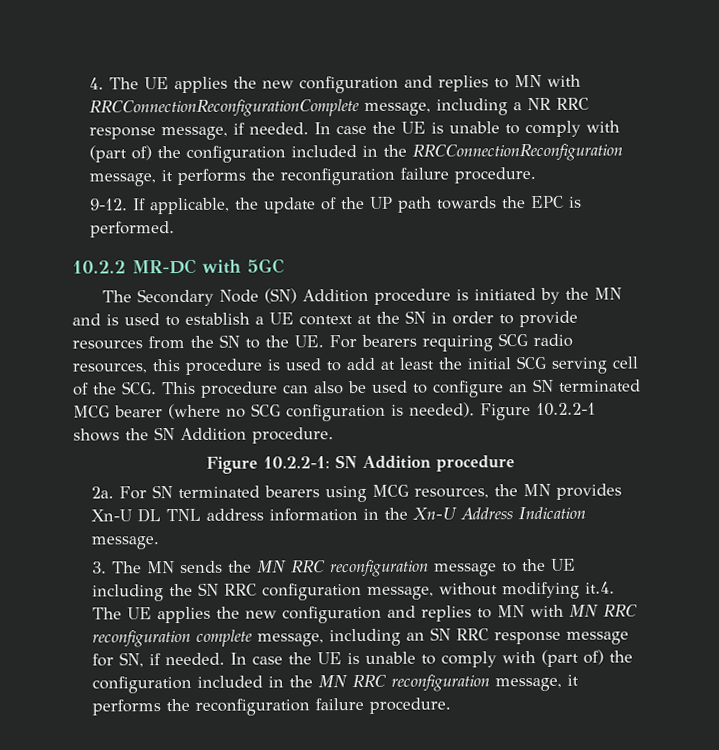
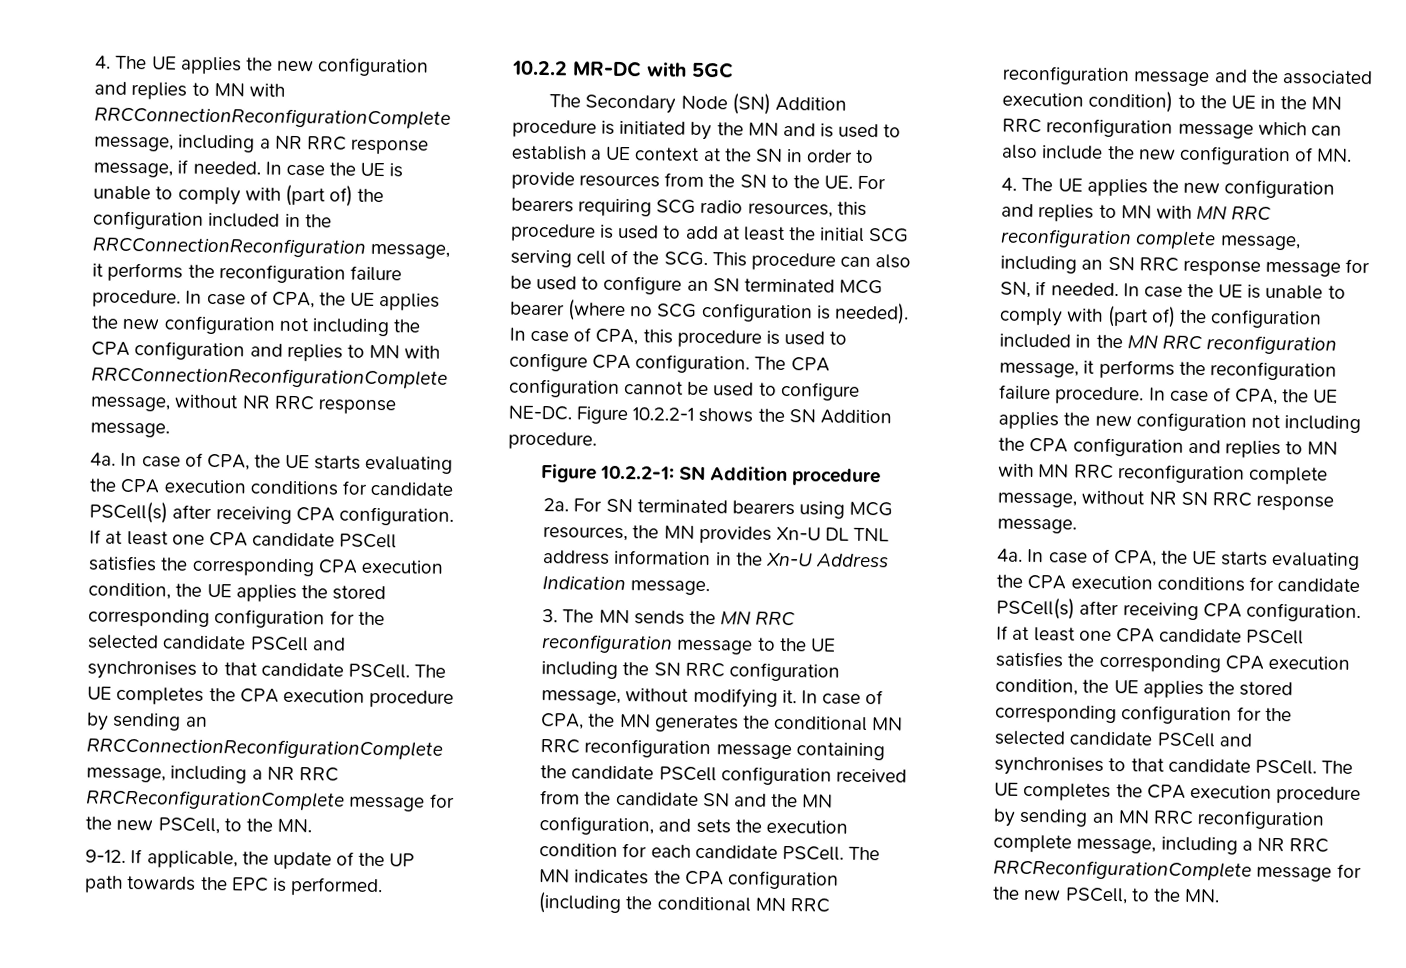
(537, 175) none -> [185,290,441,311] [91,315,421,337] [91,341,441,362] [91,366,449,389] [90,394,397,415] [90,422,171,438] [90,452,454,474] [89,478,454,496] [89,501,454,526] [89,529,398,549] [88,555,444,577] [88,582,387,603] [88,608,385,629] [87,634,346,652] [87,660,447,680] [87,686,455,708] [86,712,208,731] [86,737,444,760] [86,765,339,784] [86,789,455,812] [85,816,313,835] In case of CPA, the UE applies the new configuration not including the CPA configuration and replies to MN with RRCConnectionReconfigurationComplete message, without NR RRC response message. // 4a. In case of CPA, the UE starts evaluating the CPA execution conditions for candidate PSCell(s) after receiving CPA configuration. If at least one CPA candidate PSCell satisfies the corresponding CPA execution condition, the UE applies the stored corresponding configuration for the selected candidate PSCell and synchronises to that candidate PSCell. The UE completes the CPA execution procedure by sending an RRCConnectionReconfigurationComplete message, including a NR RRC RRCReconfigurationComplete message for the new PSCell, to the MN.
(475, 410) none -> [509,327,848,348] [509,352,830,374] [509,378,860,401] [508,405,572,421] In case of CPA, this procedure is used to configure CPA configuration. The CPA configuration cannot be used to configure NE-DC.
[585,581,616,594] it.4. -> [781,689,884,705] [540,713,904,733] [540,738,885,761] [540,765,907,786] [540,790,834,808] [539,816,848,836] [539,843,881,861] [539,869,839,890] [538,892,830,915] [1002,65,1373,87] [1002,90,1343,113] [1002,118,1342,139] [1001,144,1353,166] [1001,177,1018,191] it. In case of CPA, the MN generates the conditional MN RRC reconfiguration message containing the candidate PSCell configuration received from the candidate SN and the MN configuration, and sets the execution condition for each candidate PSCell. The MN indicates the CPA configuration (including the conditional MN RRC reconfiguration message and the associated execution condition) to the UE in the MN RRC reconfiguration message which can also include the new configuration of MN. // 4.
(452, 705) none -> [1148,387,1339,406] [998,411,1362,434] [998,437,1339,459] [998,463,1328,485] [997,490,1335,511] [997,518,1078,534] [997,548,1361,571] [996,574,1361,593] [996,597,1361,623] [996,625,1305,645] [995,651,1350,673] [995,678,1294,699] [995,704,1292,725] [994,730,1252,748] [994,756,1354,776] [994,782,1362,805] [993,808,1326,830] [993,834,1330,855] [993,859,1362,882] [992,886,1221,905] In case of CPA, the UE applies the new configuration not including the CPA configuration and replies to MN with MN RRC reconfiguration complete message, without NR SN RRC response message. // 4a. In case of CPA, the UE starts evaluating the CPA execution conditions for candidate PSCell(s) after receiving CPA configuration. If at least one CPA candidate PSCell satisfies the corresponding CPA execution condition, the UE applies the stored corresponding configuration for the selected candidate PSCell and synchronises to that candidate PSCell. The UE completes the CPA execution procedure by sending an MN RRC reconfiguration complete message, including a NR RRC RRCReconfigurationComplete message for the new PSCell, to the MN.

